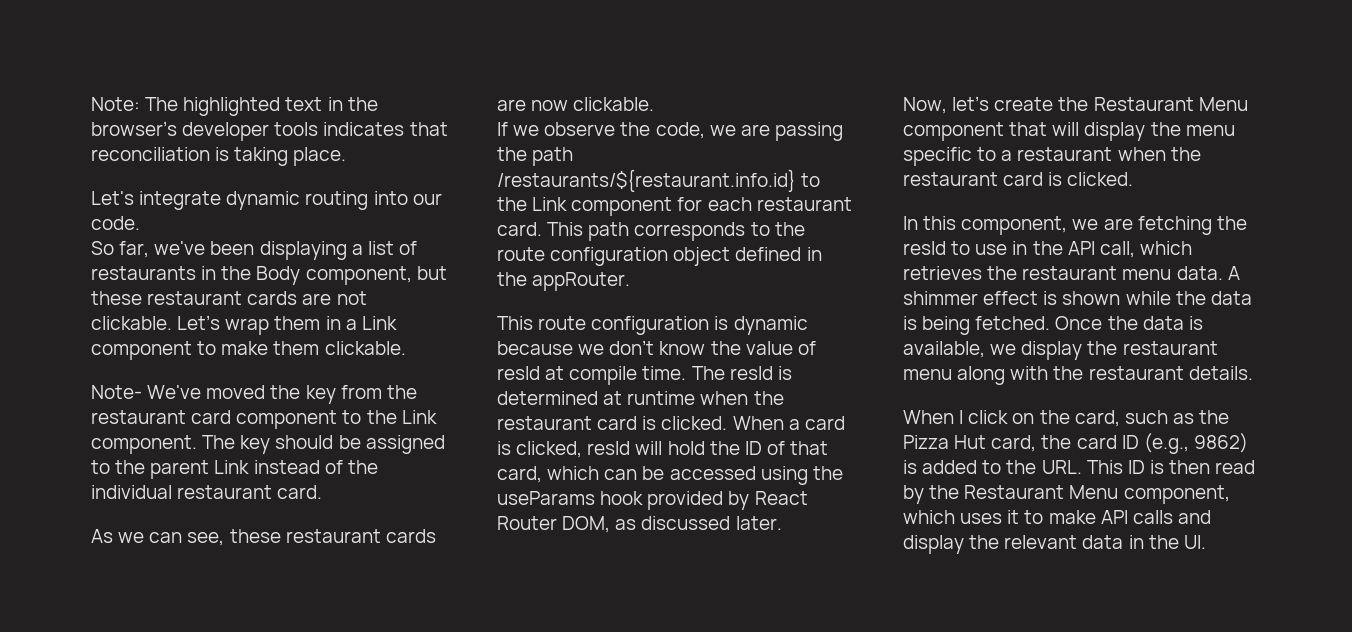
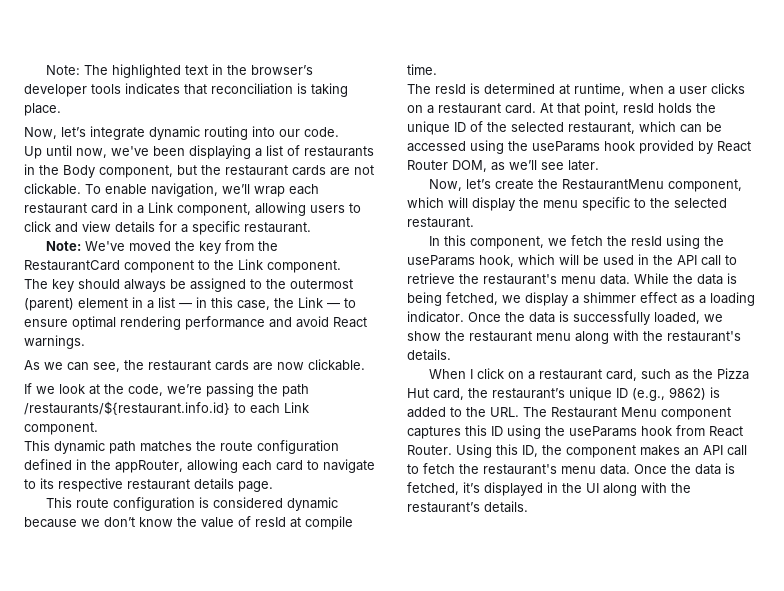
[91,191,134,205] Let's -> [24,127,86,139] Now, let’s
[91,241,150,258] So far, -> [24,145,107,159] Up until now,
[91,291,142,305] these -> [201,165,221,175] the
[177,315,397,335] [91,341,406,360] [91,385,142,399] Let’s wrap them in a Link component to make them clickable. // Note- -> [85,183,319,197] [24,202,361,216] [24,221,311,235] [45,241,81,251] To enable navigation, we’ll wrap each restaurant card in a Link component, allowing users to click and view details for a specific restaurant. // Note:
[91,410,232,424] restaurant card -> [24,260,120,271] RestaurantCard
(197, 444) none -> (341, 266) //
(334, 442) none -> [124,279,166,292] always
[150,460,378,479] [91,485,323,499] parent Link instead of the individual restaurant card. -> [290,279,353,289] [24,297,356,311] [24,316,367,330] [24,335,85,349] outermost (parent) element in a list — in this case, the Link — to ensure optimal rendering performance and avoid React warnings.
[229,529,281,543] these -> [124,360,144,370] the
[544,122,770,139] observe the code, we are -> [59,384,202,396] look at the code, we’re
[497,197,852,216] [497,222,770,241] the Link component for each restaurant card. This path corresponds to -> [250,402,309,414] [24,422,98,435] [24,440,192,454] each Link component. // This dynamic path matches
[673,247,731,266] object -> (339, 447) none
[532,272,631,291] appRouter. -> [115,459,375,473] [24,478,273,492] appRouter, allowing each card to navigate to its respective restaurant details page.
(729, 323) none -> [212,497,283,508] considered
(687, 373) none -> (437, 69) //
[627,391,784,405] [497,416,845,430] [497,441,829,458] [497,466,542,483] runtime when the restaurant card is clicked. When a card is clicked, resId will hold the ID of that card, -> [574,83,745,96] [407,102,716,116] [407,121,635,135] runtime, when a user clicks on a restaurant card. At that point, resId holds the unique ID of the selected restaurant,
[641,516,731,530] discussed -> [509,160,564,170] we’ll see
[1093,97,1248,111] [903,122,1048,141] Restaurant Menu component that -> [561,179,742,192] [407,197,444,208] RestaurantMenu component, which
[1001,147,1201,161] [903,172,1134,186] [903,216,1247,235] [903,241,1192,258] [903,266,1240,280] [903,291,1252,305] [903,316,1203,335] [903,341,1083,360] a restaurant when the restaurant card is clicked. // In this component, we are fetching the resId to use in the API call, which retrieves the restaurant menu data. A shimmer effect is shown while the data is being fetched. Once the data is available, we display -> [650,198,727,208] [407,217,474,228] [428,235,724,249] [407,254,737,267] [407,273,737,285] [407,292,755,306] [407,311,723,325] [407,331,441,341] the selected restaurant. // In this component, we fetch the resId using the useParams hook, which will be used in the API call to retrieve the restaurant's menu data. While the data is being fetched, we display a shimmer effect as a loading indicator. Once the data is successfully loaded, we show
[1088,366,1184,380] restaurant -> [667,331,741,342] restaurant's
[1039,410,1070,424] the -> [527,369,602,380] a restaurant
[1076,435,1117,449] card -> [492,387,612,401] restaurant’s unique
[1086,460,1256,474] [903,485,1230,504] [903,510,1211,524] [903,535,1206,554] This ID is then read by the Restaurant Menu component, which uses it to make API calls and display the relevant data in the UI. -> [523,407,731,420] [407,425,743,439] [407,444,747,458] [407,463,735,475] [407,482,691,496] [407,501,528,513] The Restaurant Menu component captures this ID using the useParams hook from React Router. Using this ID, the component makes an API call to fetch the restaurant's menu data. Once the data is fetched, it’s displayed in the UI along with the restaurant’s details.

